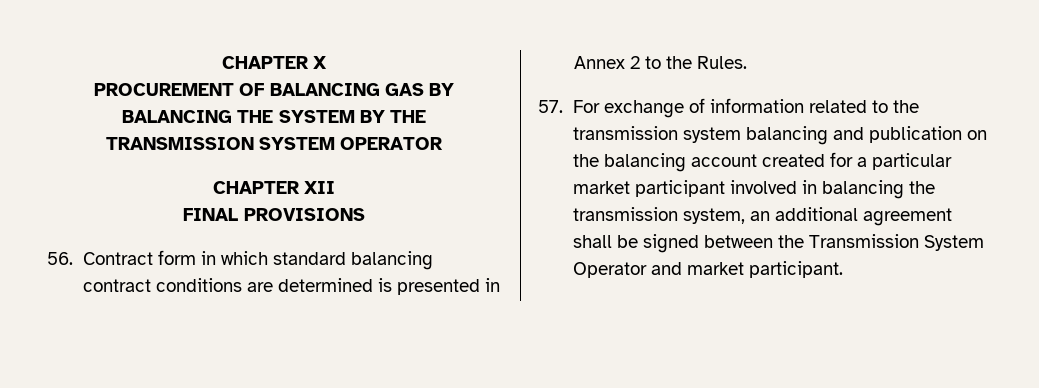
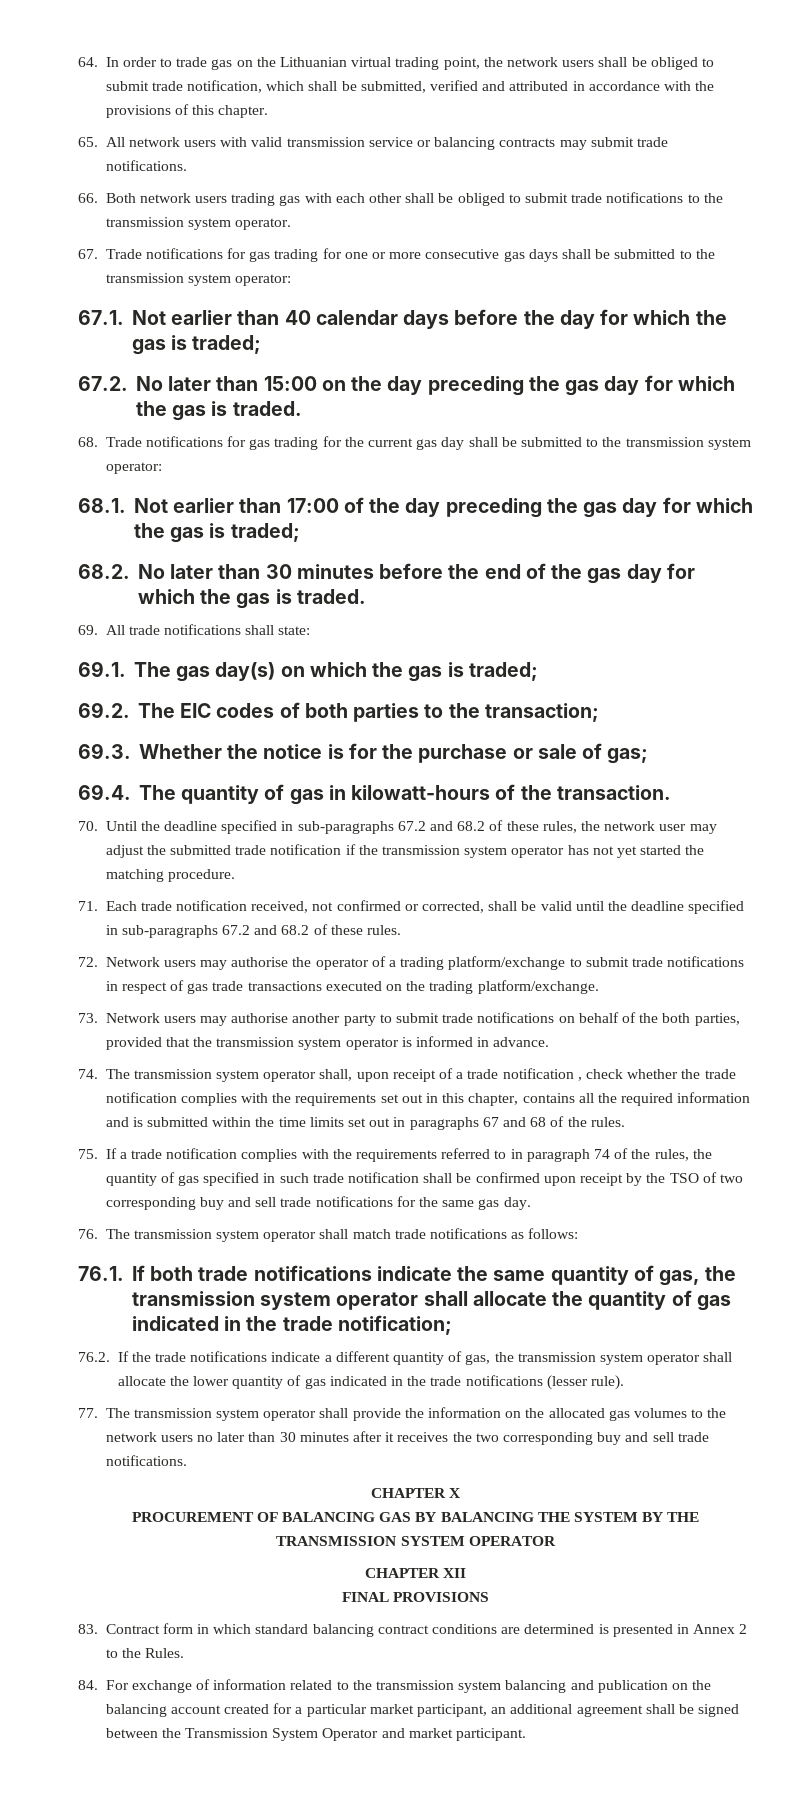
(221, 62) none -> [78,57,714,70] [105,80,715,93] [105,104,269,118] [78,137,668,150] [105,160,187,171] [78,192,723,206] [105,217,292,230] [78,248,715,262] [105,273,292,286] [78,309,727,329] [131,335,262,355] [78,375,735,396] [135,401,302,421] [78,436,751,450] [105,462,162,474] [78,497,753,518] [133,523,300,543] [78,563,695,584] [137,589,366,609] [78,624,311,635] [78,661,538,682] [78,702,599,722] [78,743,649,764] [78,784,671,805] [78,820,717,834] [105,844,705,858] [105,869,235,882] [78,900,745,914] [105,924,402,938] [78,956,745,970] [105,980,599,994] [78,1012,740,1026] [105,1036,550,1050] [78,1068,736,1082] [105,1092,751,1106] [105,1116,625,1130] [78,1148,712,1162] [105,1172,743,1186] [105,1196,531,1210] [78,1228,579,1242] [78,1265,737,1286] [131,1290,731,1311] [131,1315,452,1335] [78,1351,733,1365] [117,1375,624,1390] [78,1407,727,1421] [105,1431,709,1445] [105,1455,187,1466] 64. In order to trade gas on the Lithuanian virtual trading point, the network users shall be obliged to submit trade notification, which shall be submitted, verified and attributed in accordance with the provisions of this chapter. // 65. All network users with valid transmission service or balancing contracts may submit trade notifications. // 66. Both network users trading gas with each other shall be obliged to submit trade notifications to the transmission system operator. // 67. Trade notifications for gas trading for one or more consecutive gas days shall be submitted to the transmission system operator: // 67.1. Not earlier than 40 calendar days before the day for which the gas is traded; // 67.2. No later than 15:00 on the day preceding the gas day for which the gas is traded. // 68. Trade notifications for gas trading for the current gas day shall be submitted to the transmission system operator: // 68.1. Not earlier than 17:00 of the day preceding the gas day for which the gas is traded; // 68.2. No later than 30 minutes before the end of the gas day for which the gas is traded. // 69. All trade notifications shall state: // 69.1. The gas day(s) on which the gas is traded; // 69.2. The EIC codes of both parties to the transaction; // 69.3. Whether the notice is for the purchase or sale of gas; // 69.4. The quantity of gas in kilowatt-hours of the transaction. // 70. Until the deadline specified in sub-paragraphs 67.2 and 68.2 of these rules, the network user may adjust the submitted trade notification if the transmission system operator has not yet started the matching procedure. // 71. Each trade notification received, not confirmed or corrected, shall be valid until the deadline specified in sub-paragraphs 67.2 and 68.2 of these rules. // 72. Network users may authorise the operator of a trading platform/exchange to submit trade notifications in respect of gas trade transactions executed on the trading platform/exchange. // 73. Network users may authorise another party to submit trade notifications on behalf of the both parties, provided that the transmission system operator is informed in advance. // 74. The transmission system operator shall, upon receipt of a trade notification , check whether the trade notification complies with the requirements set out in this chapter, contains all the required information and is submitted within the time limits set out in paragraphs 67 and 68 of the rules. // 75. If a trade notification complies with the requirements referred to in paragraph 74 of the rules, the quantity of gas specified in such trade notification shall be confirmed upon receipt by the TSO of two corresponding buy and sell trade notifications for the same gas day. // 76. The transmission system operator shall match trade notifications as follows: // 76.1. If both trade notifications indicate the same quantity of gas, the transmission system operator shall allocate the quantity of gas indicated in the trade notification; // 76.2. If the trade notifications indicate a different quantity of gas, the transmission system operator shall allocate the lower quantity of gas indicated in the trade notifications (lesser rule). // 77. The transmission system operator shall provide the information on the allocated gas volumes to the network users no later than 30 minutes after it receives the two corresponding buy and sell trade notifications. //
[47,252,73,265] 56. -> [78,1624,98,1634] 83.
[538,100,563,113] 57. -> [78,1680,98,1690] 84.
[634,180,936,199] [572,207,745,224] participant involved in balancing the transmission system, -> [417,1704,488,1717] participant,

